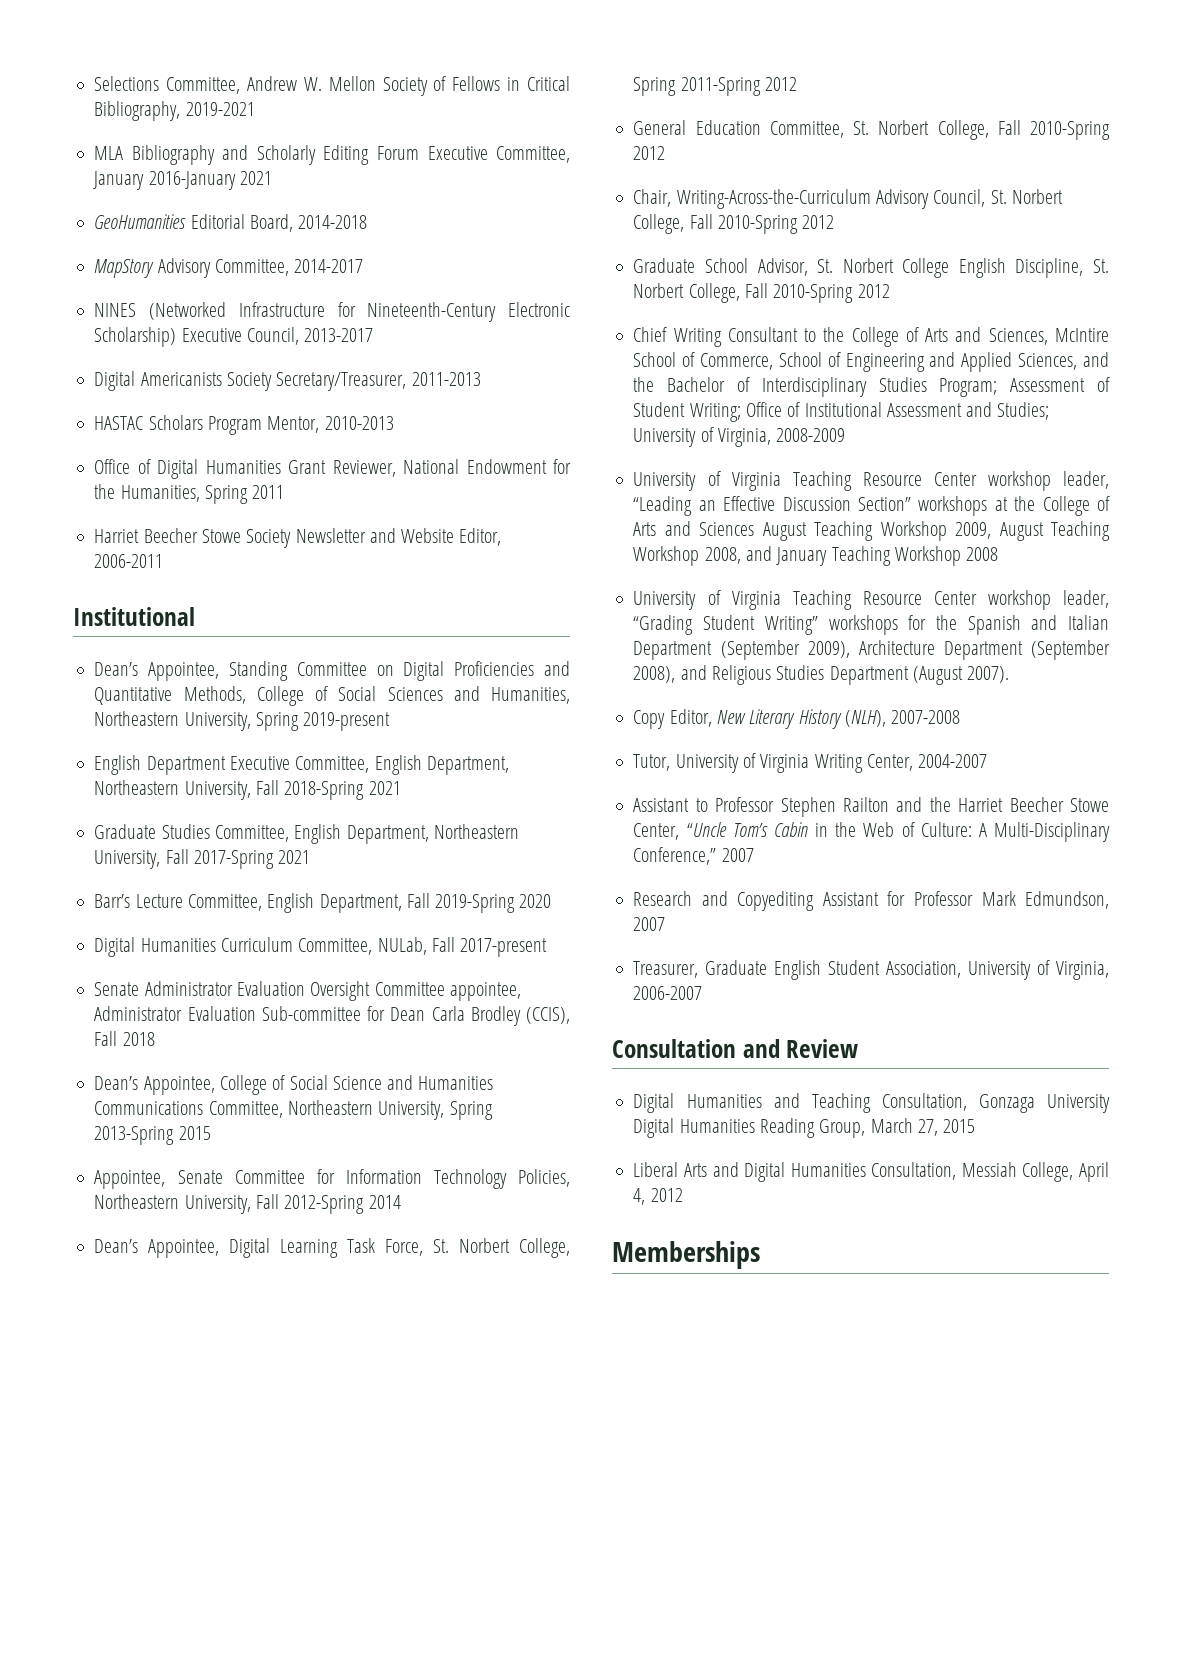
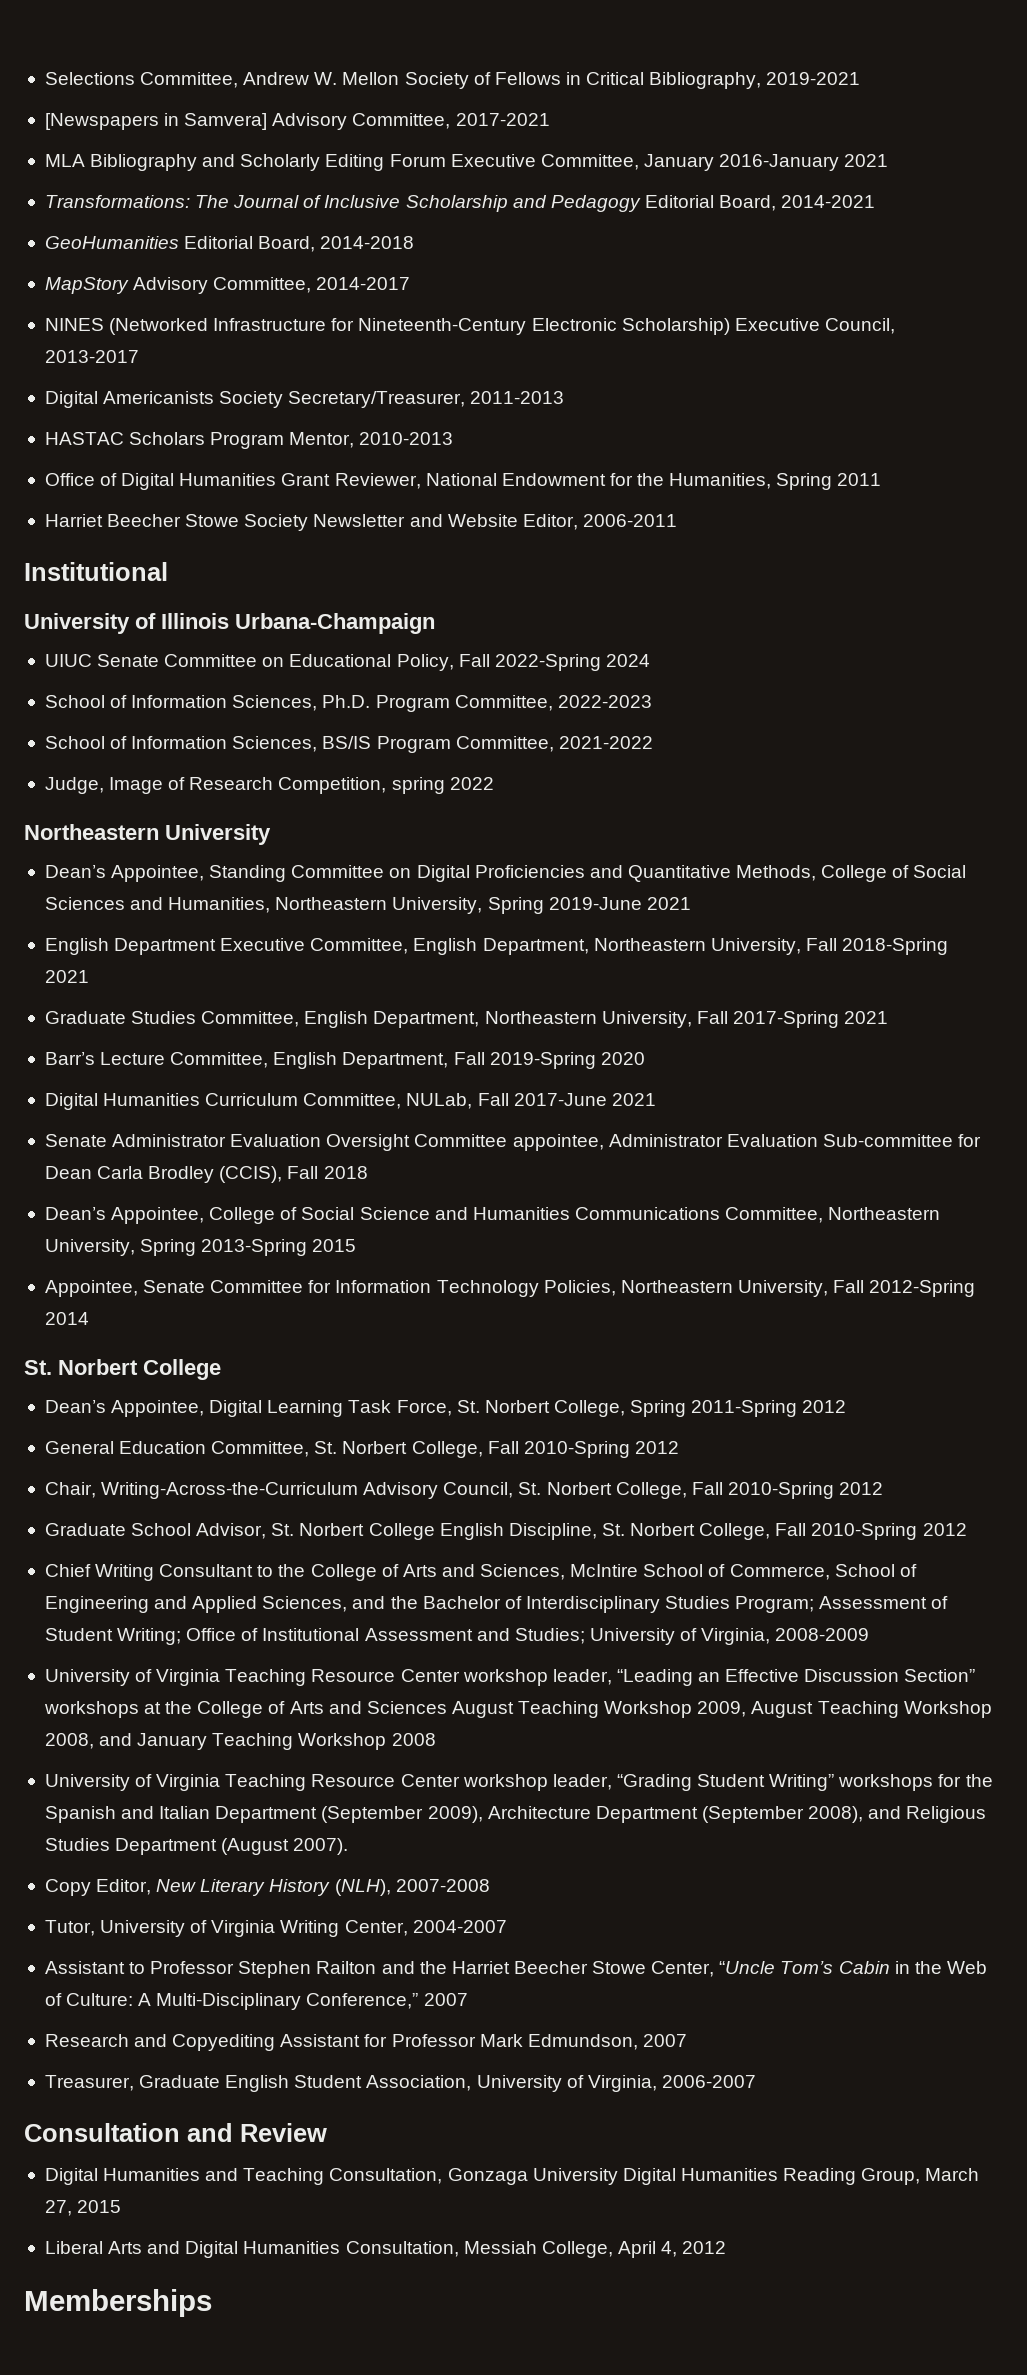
(255, 109) none -> [44,113,550,130] // [Newspapers in Samvera] Advisory Committee, 2017-2021
(272, 178) none -> [44,195,876,212] // Transformations: The Journal of Inclusive Scholarship and Pedagogy Editorial Board, 2014-2021
(195, 616) none -> [24,613,435,634] [44,654,650,671] [44,695,652,712] [44,736,653,753] [44,777,494,794] [24,824,271,845] // University of Illinois Urbana-Champaign // UIUC Senate Committee on Educational Policy, Fall 2022-Spring 2024 // School of Information Sciences, Ph.D. Program Committee, 2022-2023 // School of Information Sciences, BS/IS Program Committee, 2021-2022 // Judge, Image of Research Competition, spring 2022 // Northeastern University
[303,712,391,731] 2019-present -> [548,897,691,910] 2019-June 2021
[460,938,548,957] 2017-present -> [513,1093,656,1106] 2017-June 2021
(401, 1202) none -> [24,1359,221,1380] // St. Norbert College

